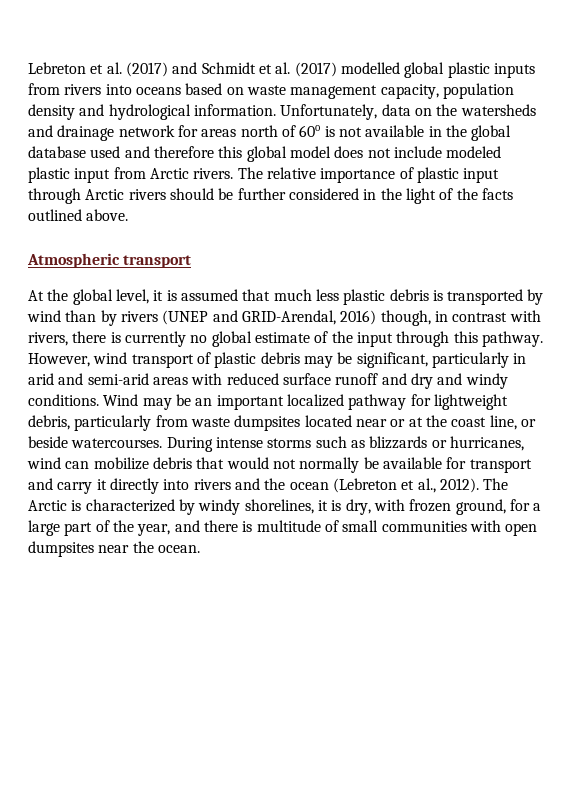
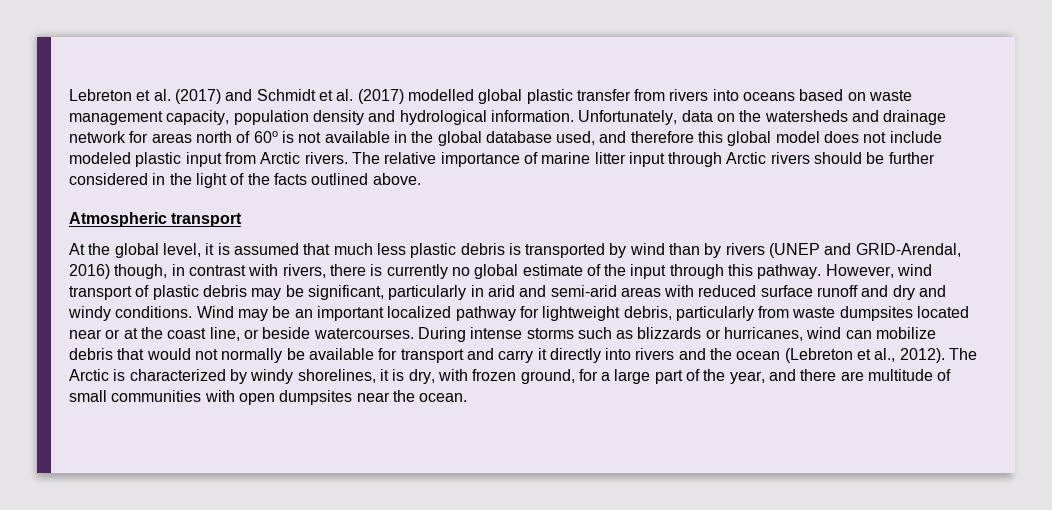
[493,63,535,78] inputs -> [576,89,631,101] transfer
[90,146,121,158] used -> [556,131,596,145] used,
[416,167,459,183] plastic -> [541,152,626,164] marine litter
[242,521,253,532] is -> [840,371,864,381] are

